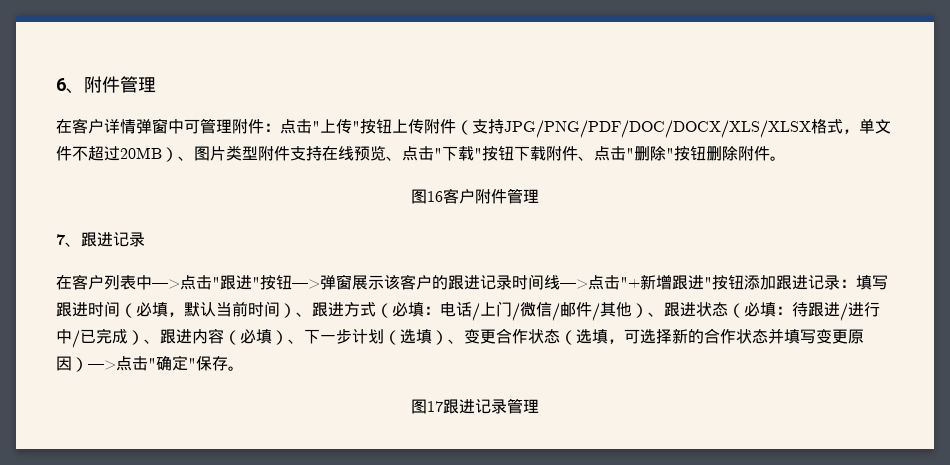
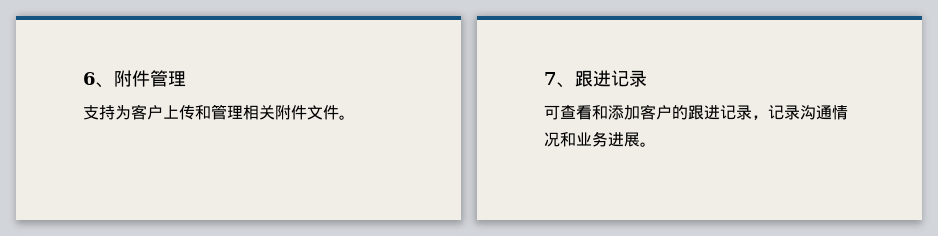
[56,118,891,138] [56,145,786,162] [411,188,539,204] [56,232,145,247] [56,274,888,290] [56,301,880,321] [56,328,864,348] [56,355,244,372] [411,398,539,414] 在客户详情弹窗中可管理附件：点击"上传"按钮上传附件（支持JPG/PNG/PDF/DOC/DOCX/XLS/XLSX格式，单文件不超过20MB）、图片类型附件支持在线预览、点击"下载"按钮下载附件、点击"删除"按钮删除附件。 // 图16客户附件管理 // 7、跟进记录 // 在客户列表中—>点击"跟进"按钮—>弹窗展示该客户的跟进记录时间线—>点击"+新增跟进"按钮添加跟进记录：填写跟进时间（必填，默认当前时间）、跟进方式（必填：电话/上门/微信/邮件/其他）、跟进状态（必填：待跟进/进行中/已完成）、跟进内容（必填）、下一步计划（选填）、变更合作状态（选填，可选择新的合作状态并填写变更原因）—>点击"确定"保存。 // 图17跟进记录管理 -> [83,104,355,120] [544,70,647,88] [544,104,848,120] [544,131,656,147] 支持为客户上传和管理相关附件文件。 // 7、跟进记录 // 可查看和添加客户的跟进记录，记录沟通情况和业务进展。

